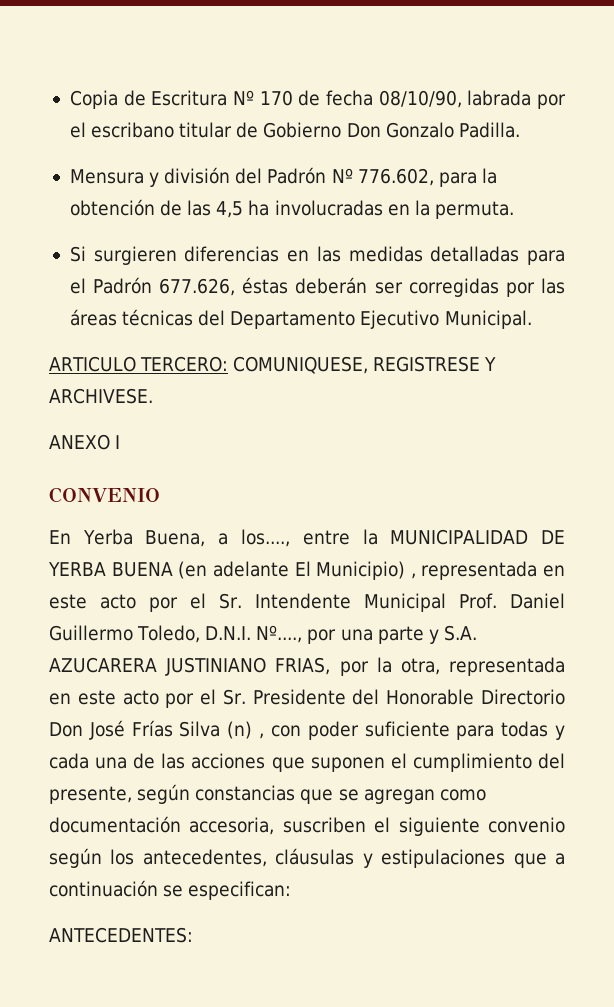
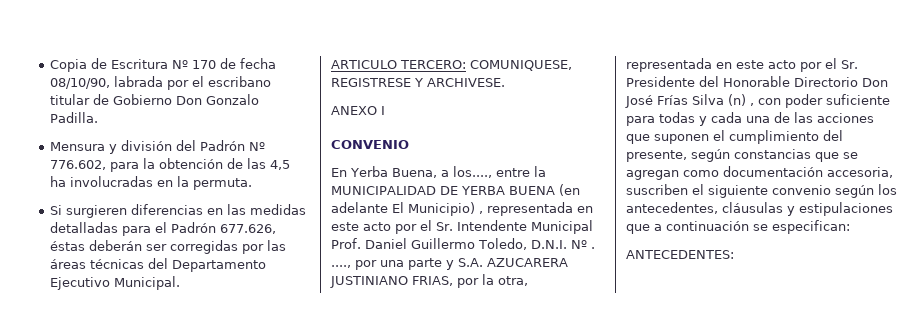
[256,625,303,643] Nº...., -> [570,240,595,249] [331,265,351,268] Nº . ....,

